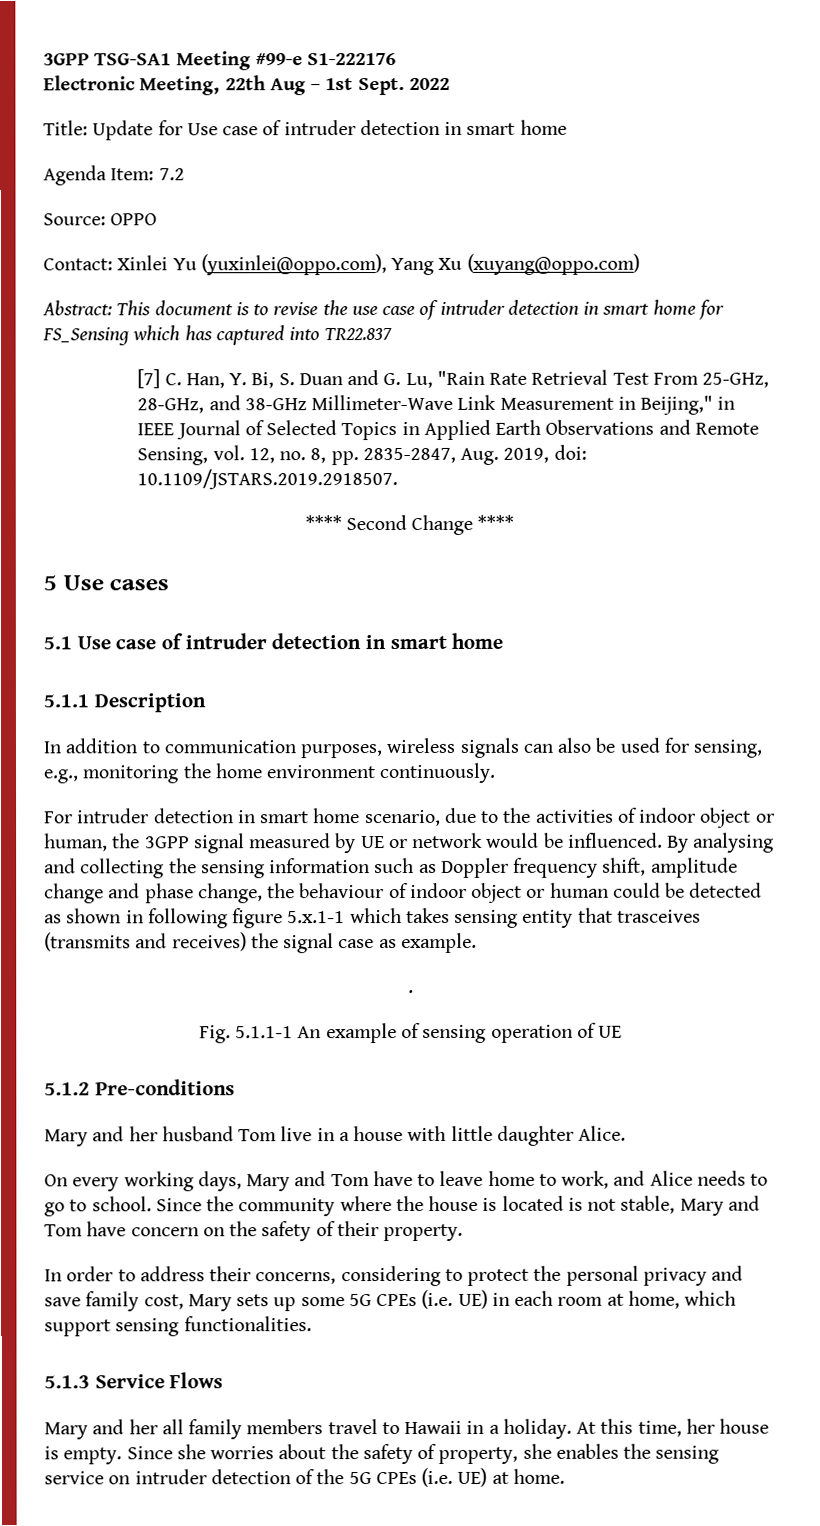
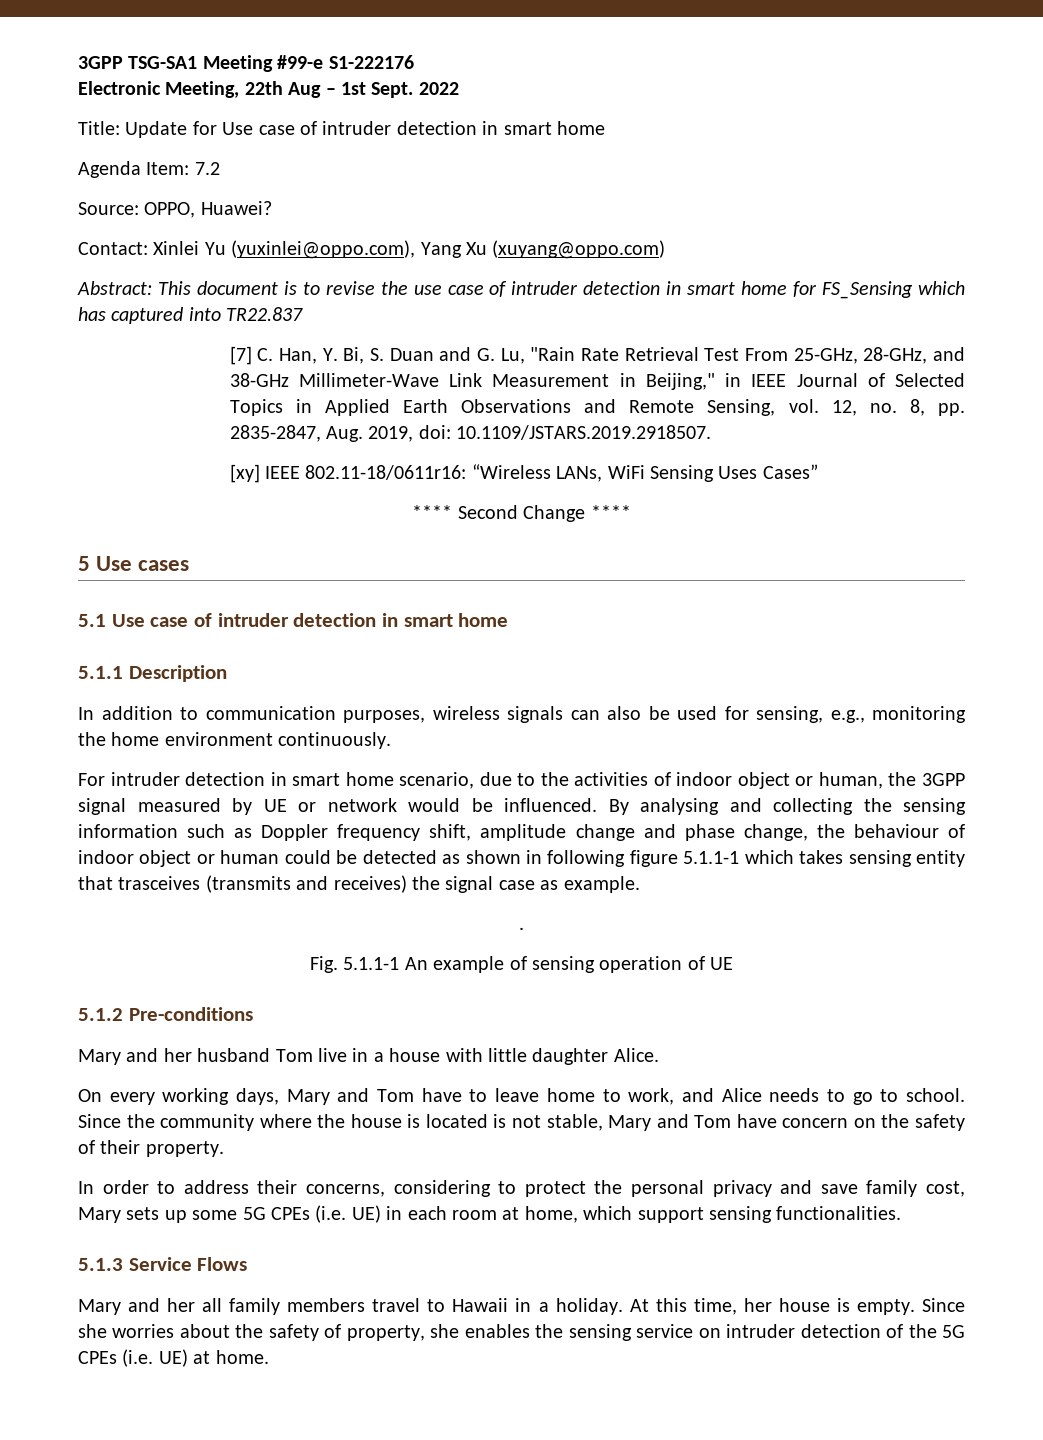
[110,213,158,226] OPPO -> [144,201,272,218] OPPO, Huawei?
(399, 479) none -> [229,464,818,483] // [xy] IEEE 802.11-18/0611r16: “Wireless LANs, WiFi Sensing Uses Cases”
[287,911,346,924] 5.x.1-1 -> [683,851,740,864] 5.1.1-1

